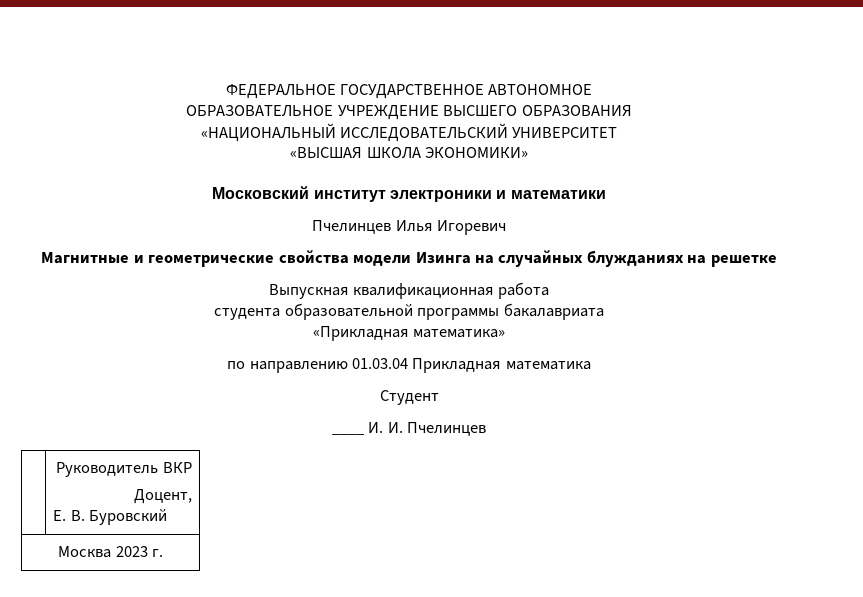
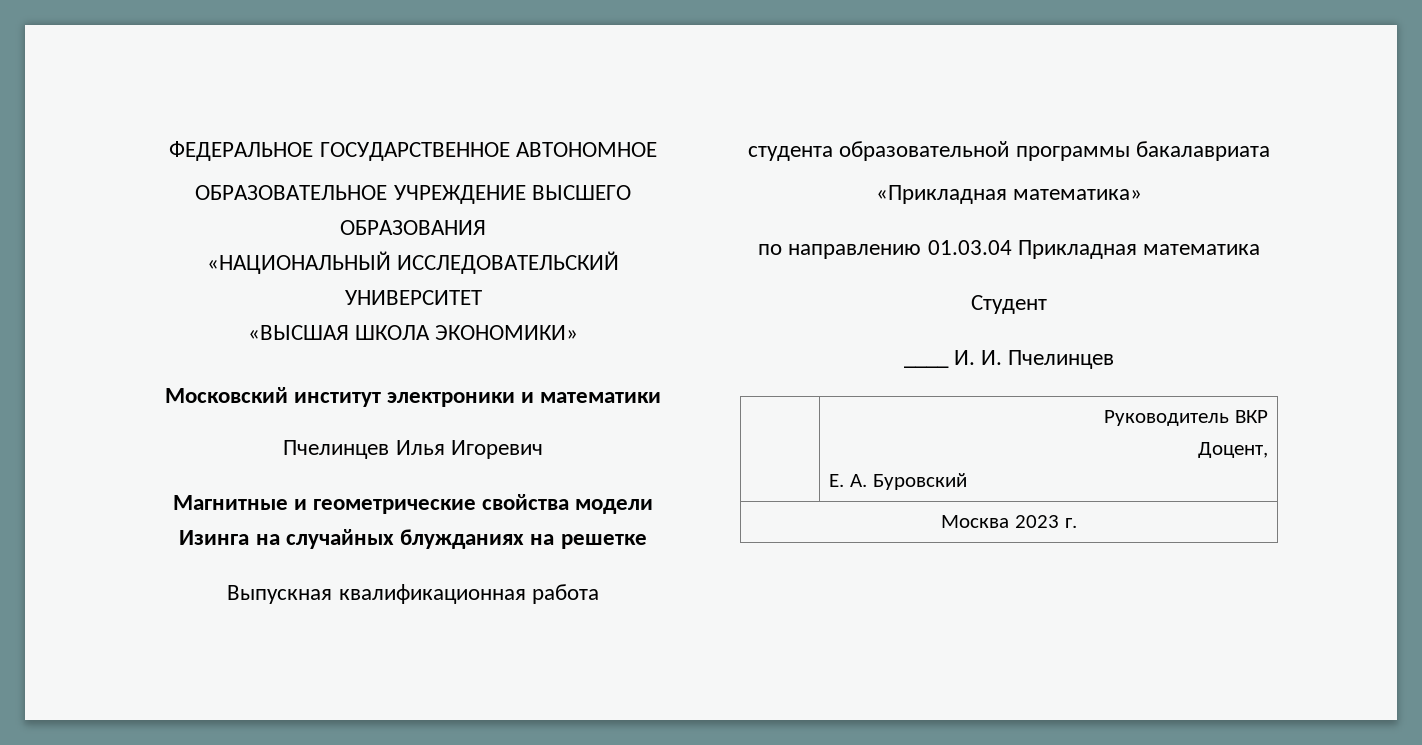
[70,510,85,521] В. -> [849,474,867,487] А.

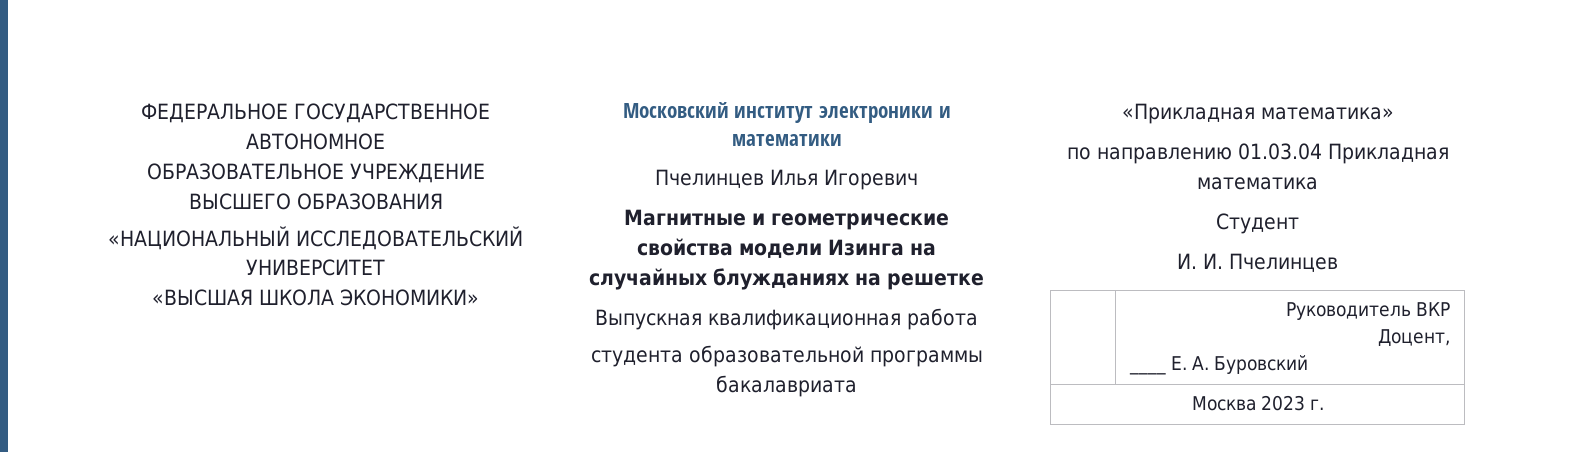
[903,365,949,368] ____ -> (1299, 223) none
(1268, 450) none -> [1129,370,1167,375] ____

